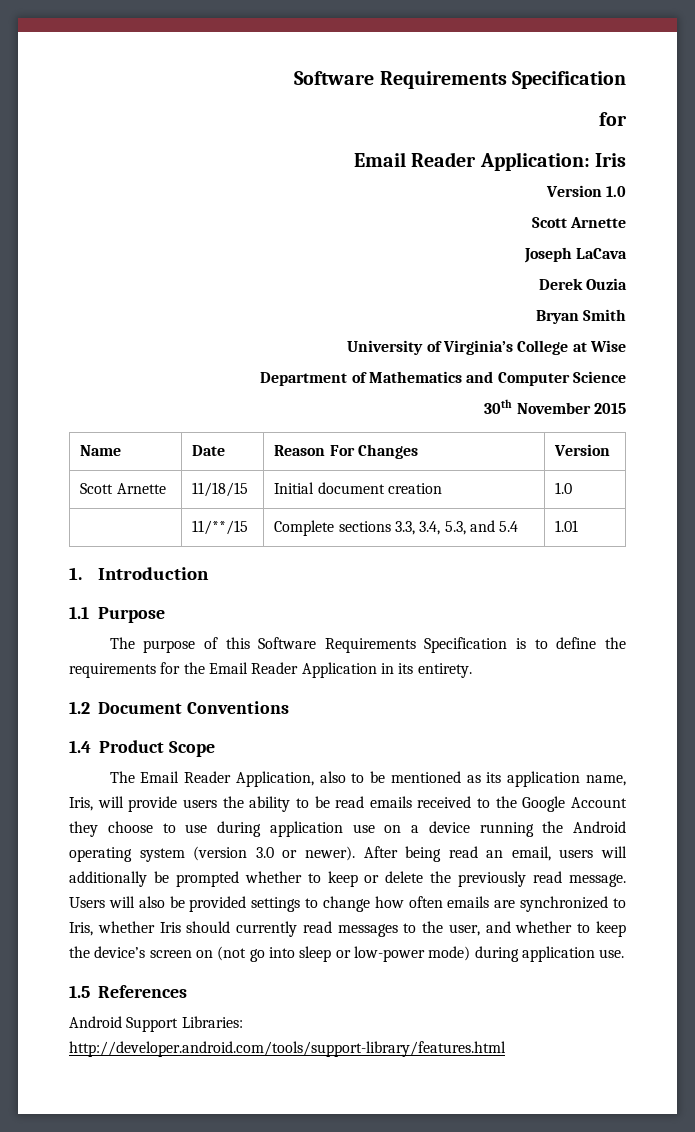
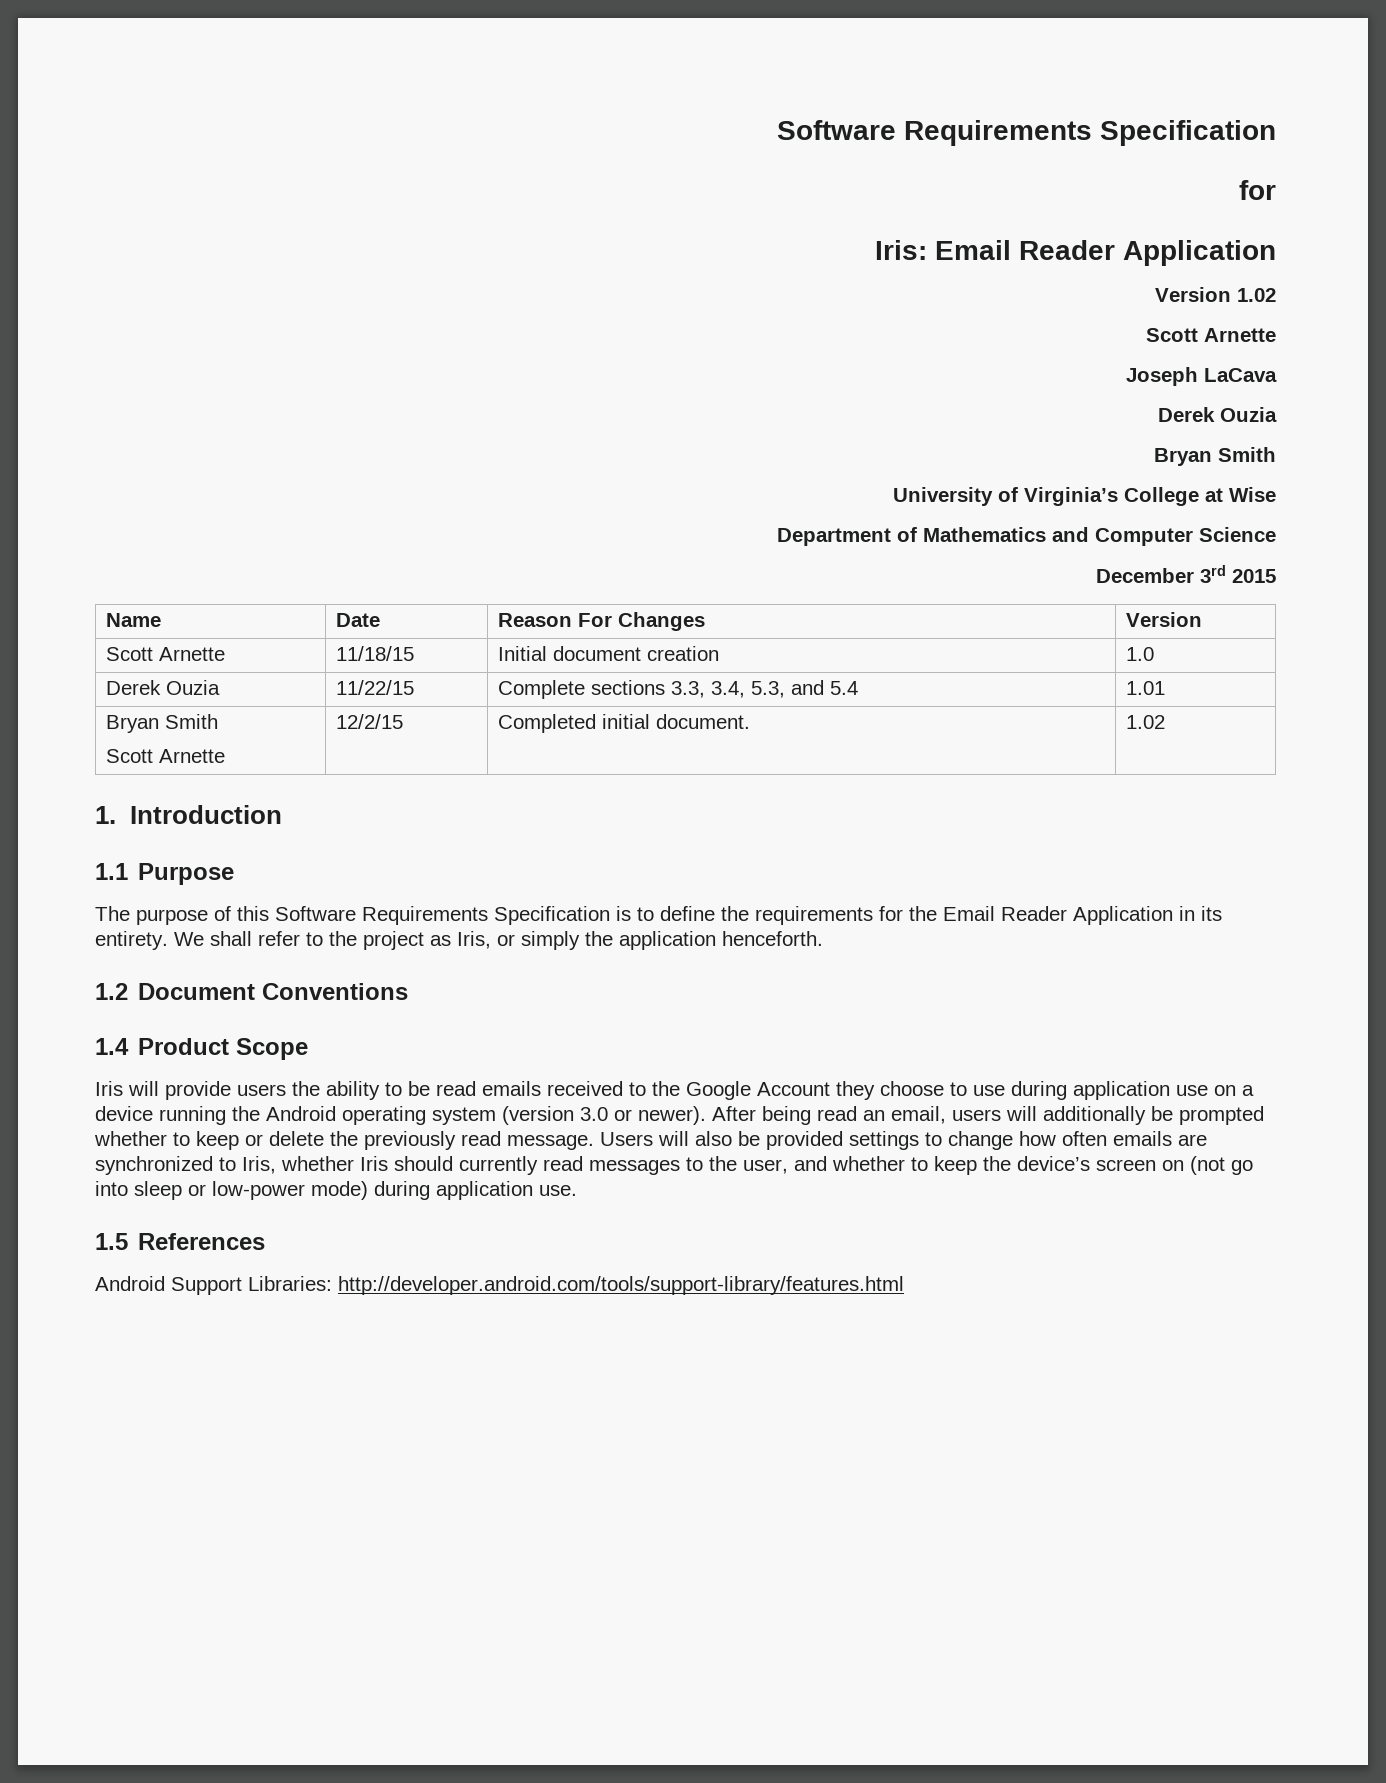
[354,152,626,171] [545,185,627,197] Email Reader Application: Iris // Version 1.0 -> [875,240,1276,266] [1155,287,1276,302] Iris: Email Reader Application // Version 1.02
[484,399,591,414] 30th November -> [1096,565,1226,583] December 3rd
[192,520,249,535] | 11/**/15 -> [105,680,220,695] [335,680,414,695] Derek Ouzia | 11/22/15
(579, 526) none -> [105,714,218,733] [105,749,225,763] [335,714,403,729] [497,714,750,733] [1125,715,1165,729] // Bryan Smith // Scott Arnette | 12/2/15 | Completed initial document. | 1.02
(472, 670) none -> [174,931,823,950] We shall refer to the project as Iris, or simply the application henceforth.
[109,771,626,787] [69,797,93,811] The Email Reader Application, also to be mentioned as its application name, Iris, -> [95,1081,123,1096] Iris

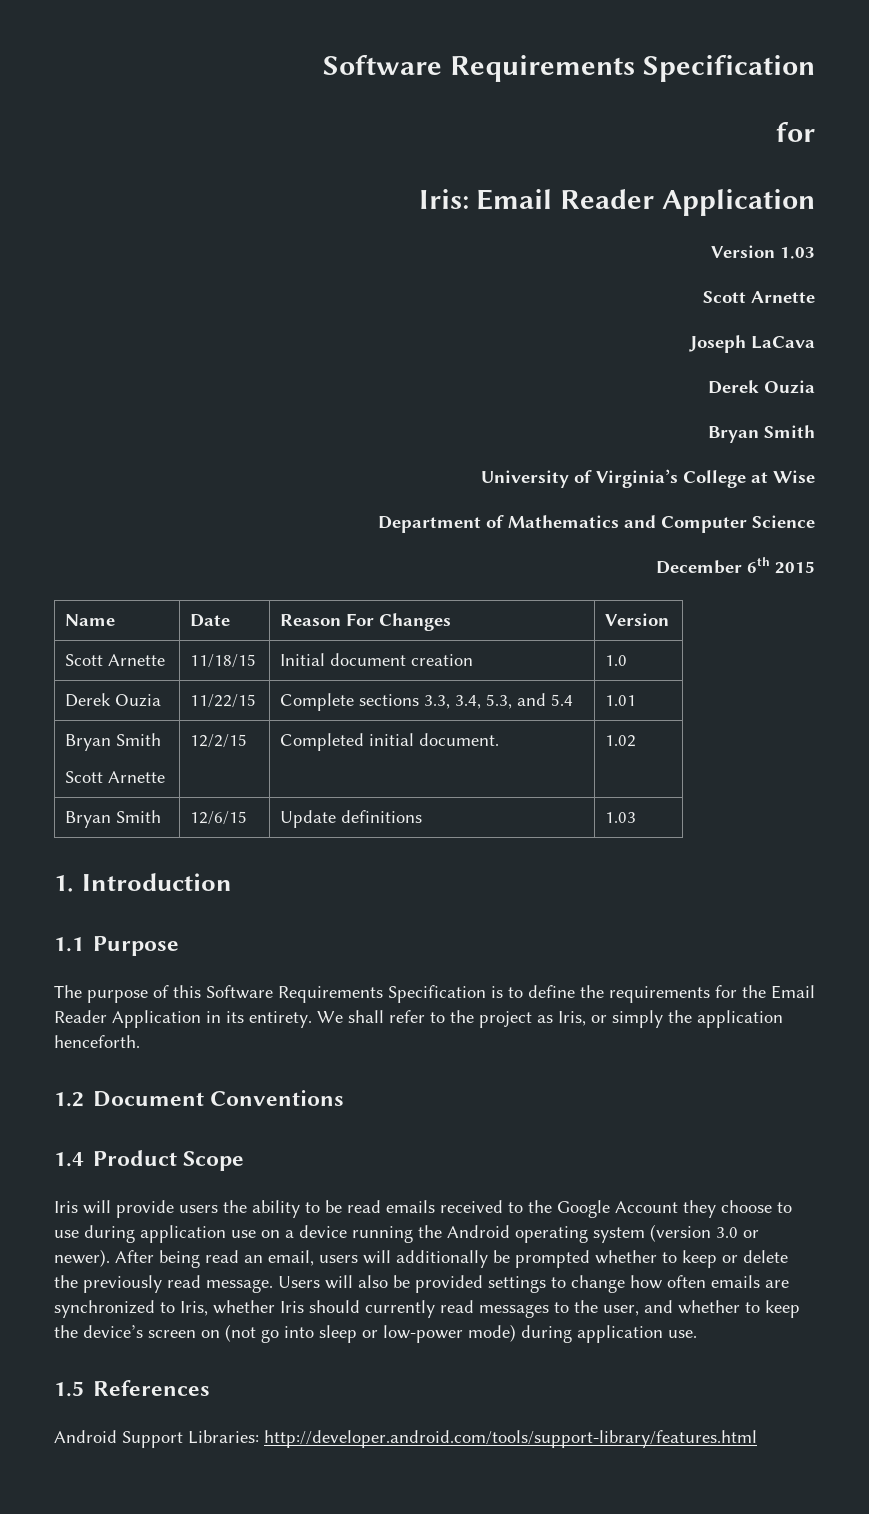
[1237,288,1276,302] 1.02 -> [780,247,815,259] 1.03
[1200,565,1226,583] 3rd -> [747,557,770,573] 6th
(1165, 722) none -> [65,810,162,828] [190,811,248,825] [280,810,423,828] [605,812,637,823] // Bryan Smith | 12/6/15 | Update definitions | 1.03

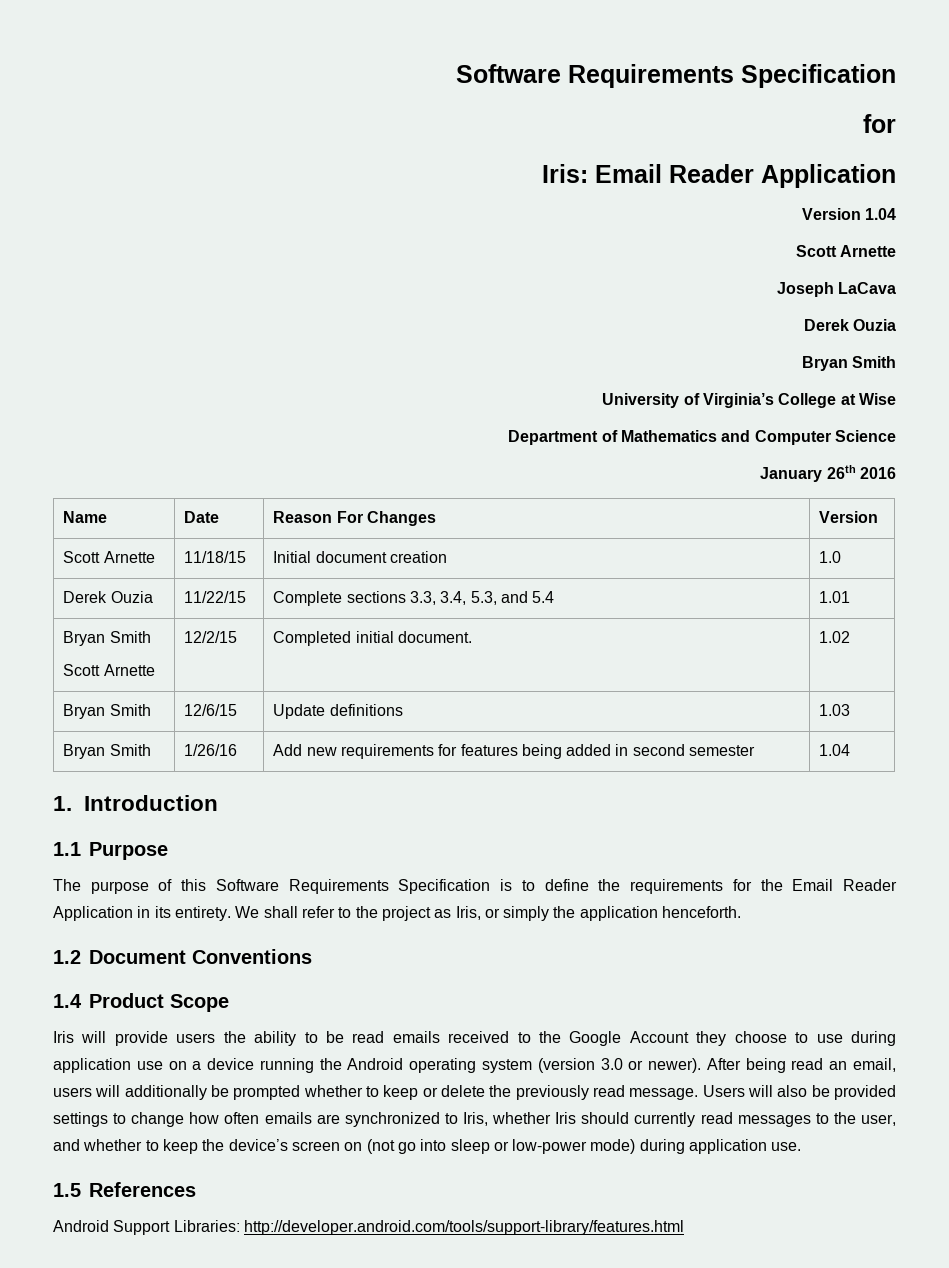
[780,247,815,259] 1.03 -> [865,208,897,220] 1.04
[656,557,815,574] December 6th 2015 -> [760,465,897,482] January 26th 2016
(637, 817) none -> [63,744,151,759] [184,744,238,756] [273,744,756,759] [819,744,851,756] // Bryan Smith | 1/26/16 | Add new requirements for features being added in second semester | 1.04

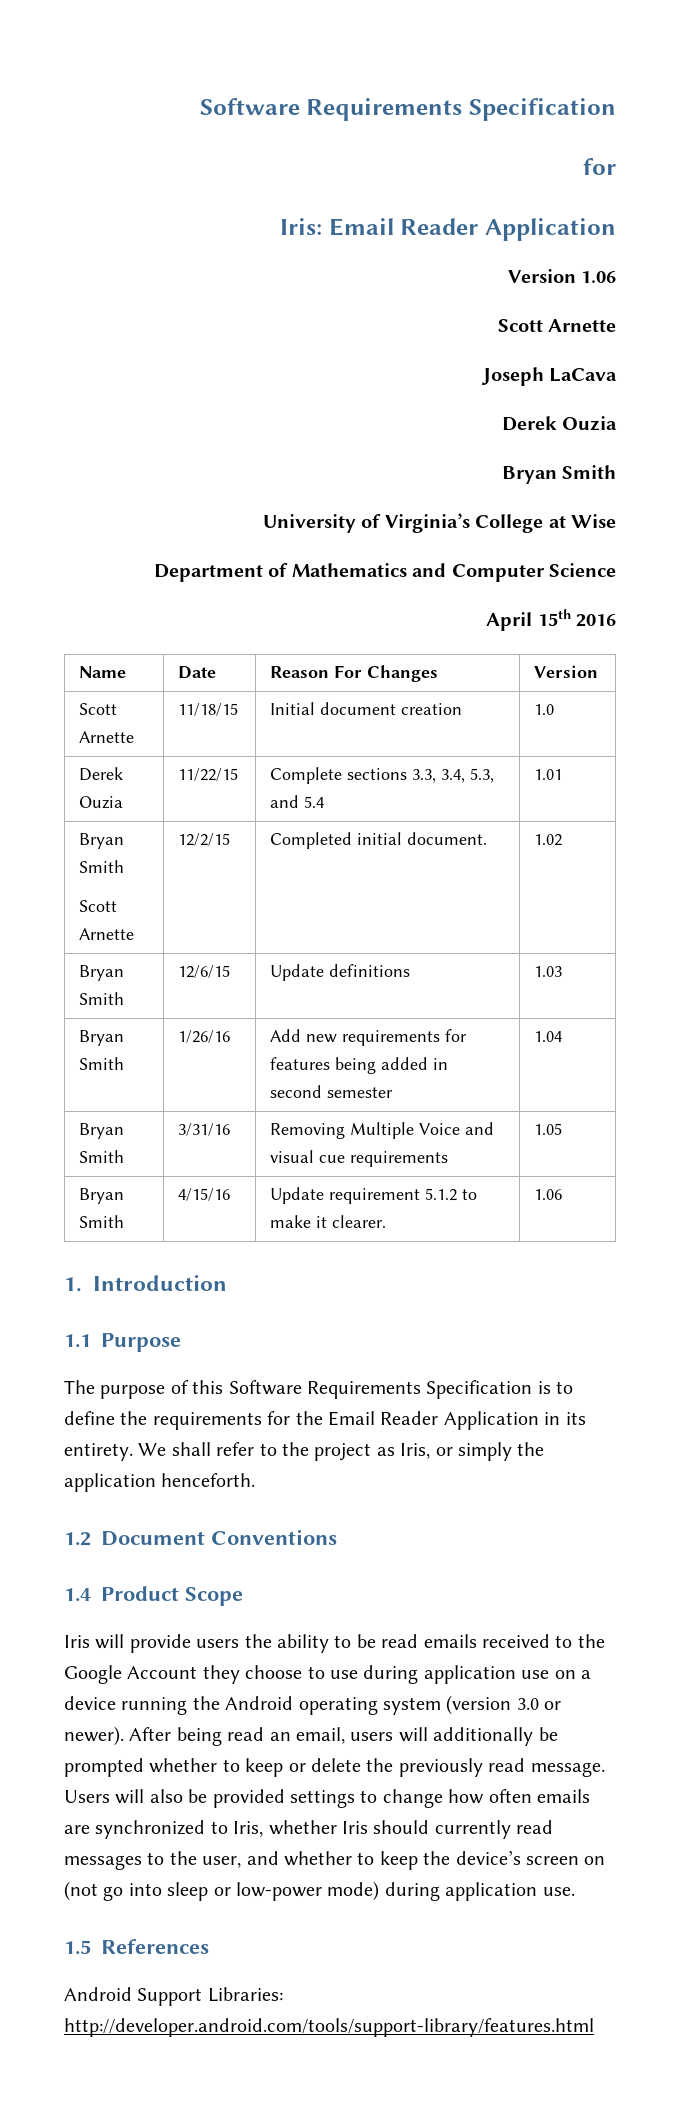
[865,208,897,220] 1.04 -> [581,271,616,283] 1.06
[760,465,856,482] January 26th -> [486,609,571,631] April 15th
(851, 750) none -> [79,1123,125,1139] [79,1150,125,1163] [178,1123,231,1136] [270,1122,495,1139] [270,1150,449,1167] [534,1123,563,1135] [79,1188,125,1204] [79,1215,125,1228] [178,1188,231,1201] [270,1187,478,1204] [270,1215,387,1228] [534,1189,563,1200] // Bryan Smith | 3/31/16 | Removing Multiple Voice and visual cue requirements | 1.05 // Bryan Smith | 4/15/16 | Update requirement 5.1.2 to make it clearer. | 1.06

